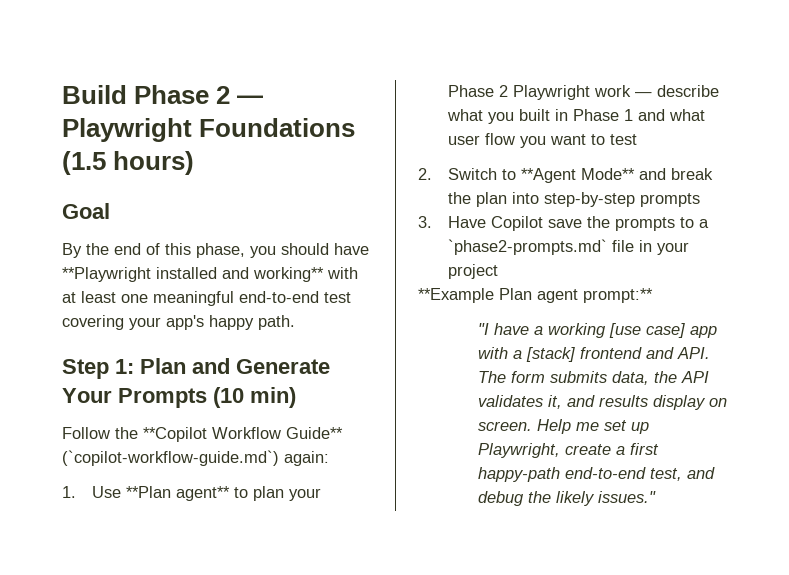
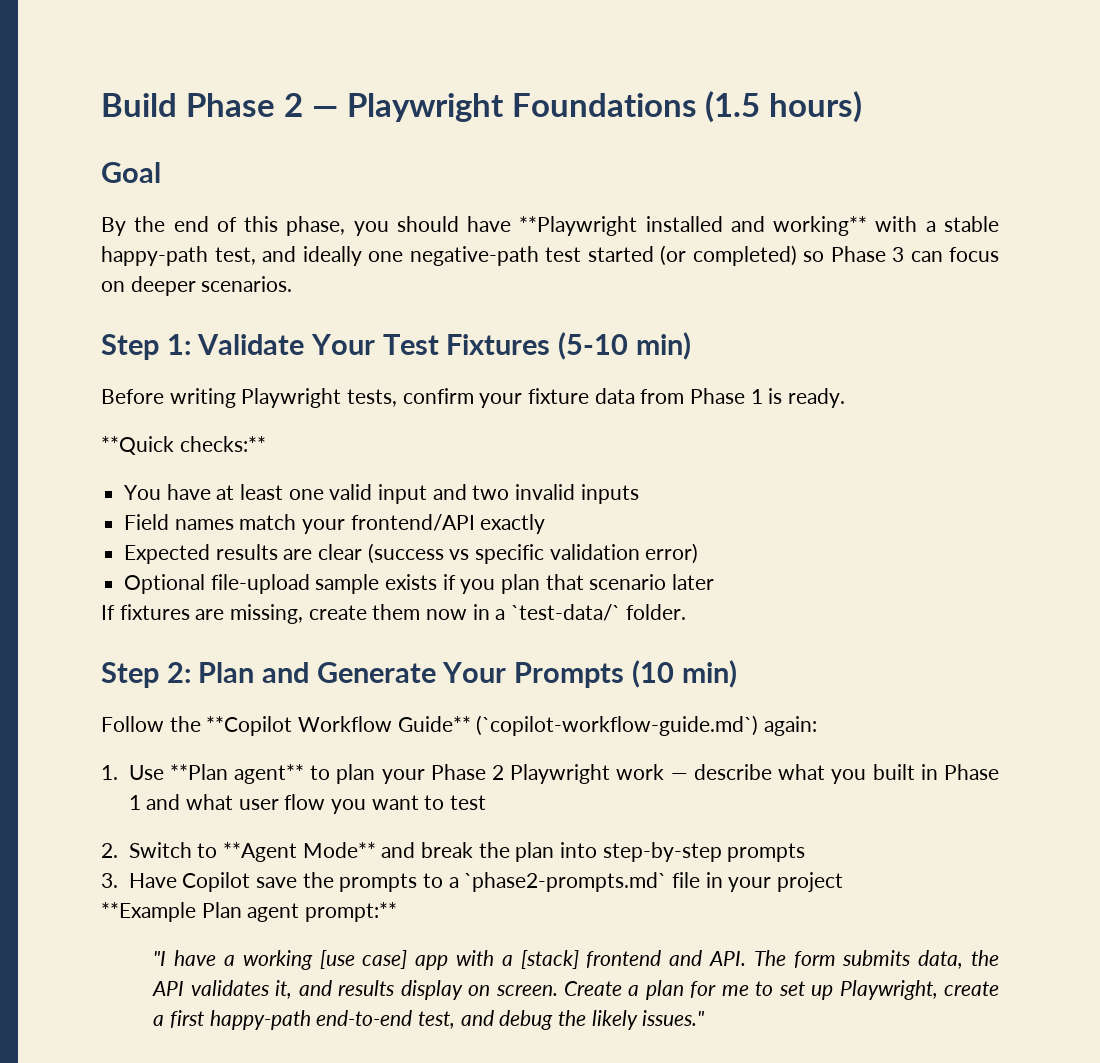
[62,291,351,306] [62,315,295,330] [62,359,134,379] at least one meaningful end-to-end test covering your app's happy path. // Step 1: -> [925,216,999,232] [101,245,999,266] [101,276,293,296] [101,332,691,360] [101,388,846,408] [101,436,266,455] [124,484,639,504] [124,514,546,534] [124,543,699,564] [124,574,715,594] [101,604,686,624] [101,662,191,688] a stable happy-path test, and ideally one negative-path test started (or completed) so Phase 3 can focus on deeper scenarios. // Step 1: Validate Your Test Fixtures (5-10 min) // Before writing Playwright tests, confirm your fixture data from Phase 1 is ready. // **Quick checks:** // You have at least one valid input and two invalid inputs // Field names match your frontend/API exactly // Expected results are clear (success vs specific validation error) // Optional file-upload sample exists if you plan that scenario later // If fixtures are missing, create them now in a `test-data/` folder. // Step 2:
[536,419,599,434] Help me -> [563,980,774,1000] Create a plan for me to

